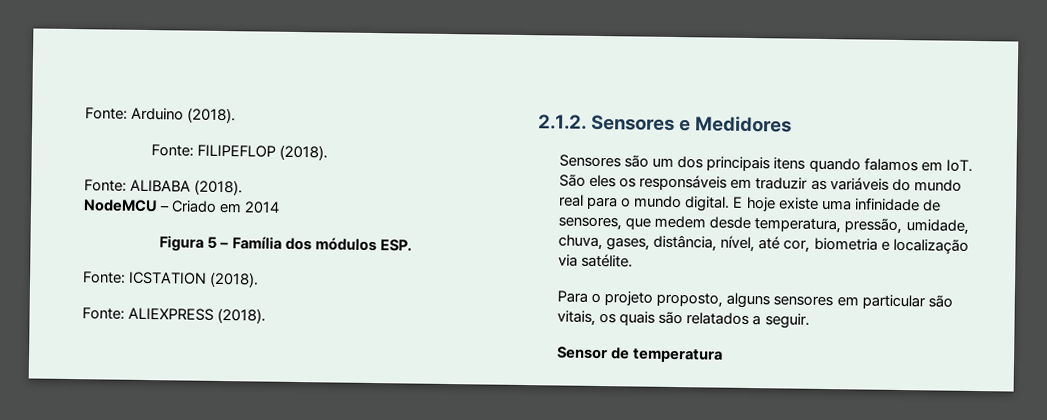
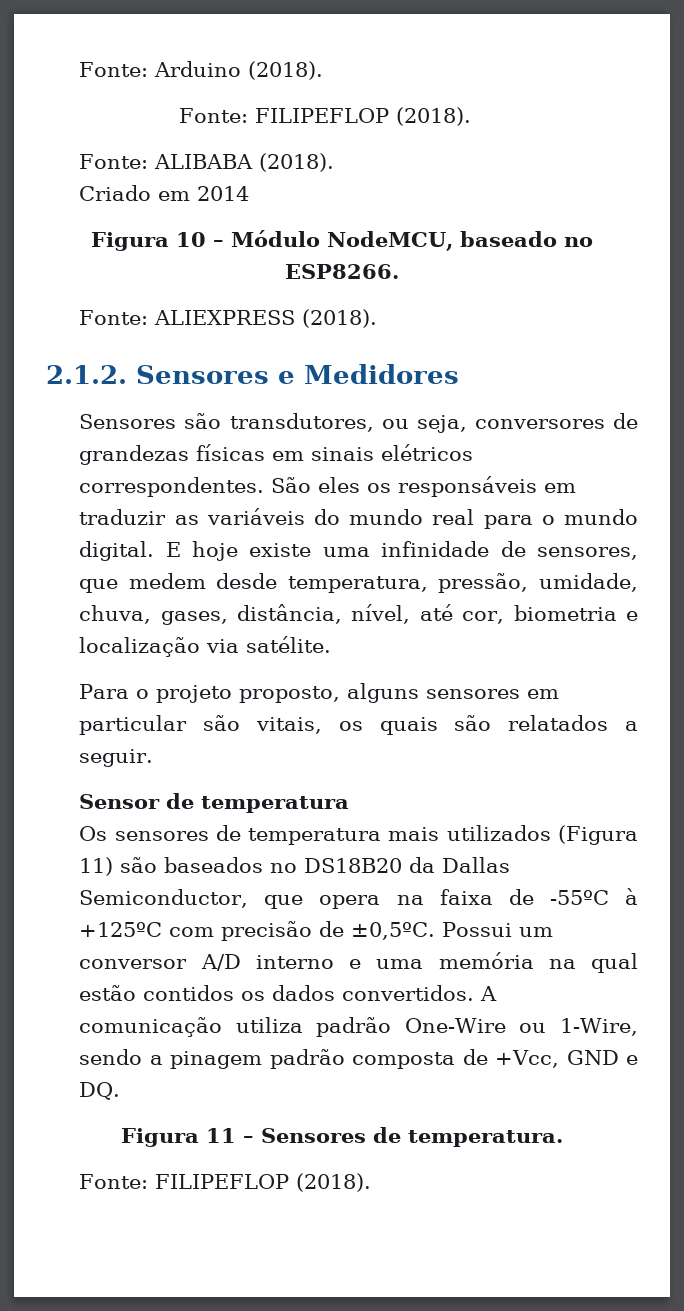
[83,199,171,213] NodeMCU – -> (335, 162) none
[207,236,412,252] [82,271,260,288] 5 – Família dos módulos ESP. // Fonte: ICSTATION (2018). -> [176,230,593,251] [285,264,399,279] 10 – Módulo NodeMCU, baseado no ESP8266.
[652,156,973,173] um dos principais itens quando falamos em IoT. -> [229,413,638,433] [79,444,474,465] [79,477,265,497] transdutores, ou seja, conversores de grandezas físicas em sinais elétricos correspondentes.
(724, 355) none -> [79,825,638,845] [79,857,511,876] [79,888,639,909] [79,921,554,941] [79,952,638,973] [79,985,498,1001] [79,1017,639,1037] [79,1049,638,1069] [79,1082,121,1100] [121,1127,563,1147] [79,1173,372,1192] // Os sensores de temperatura mais utilizados (Figura 11) são baseados no DS18B20 da Dallas Semiconductor, que opera na faixa de -55ºC à +125ºC com precisão de ±0,5ºC. Possui um conversor A/D interno e uma memória na qual estão contidos os dados convertidos. A comunicação utiliza padrão One-Wire ou 1-Wire, sendo a pinagem padrão composta de +Vcc, GND e DQ. // Figura 11 – Sensores de temperatura. // Fonte: FILIPEFLOP (2018).

